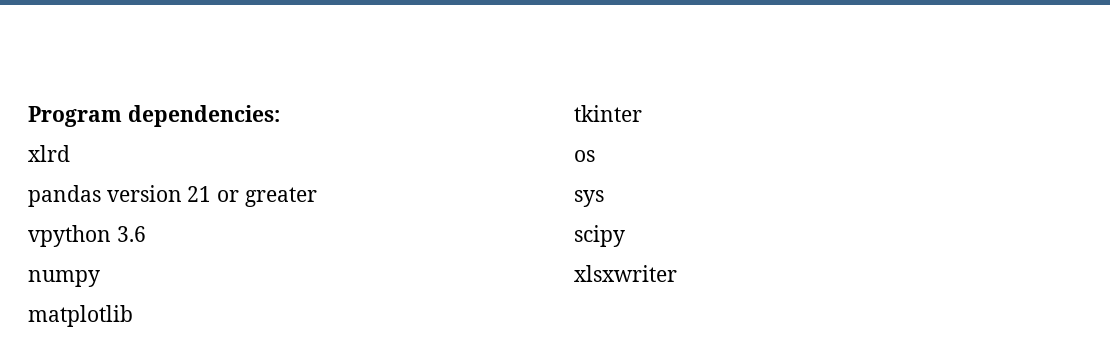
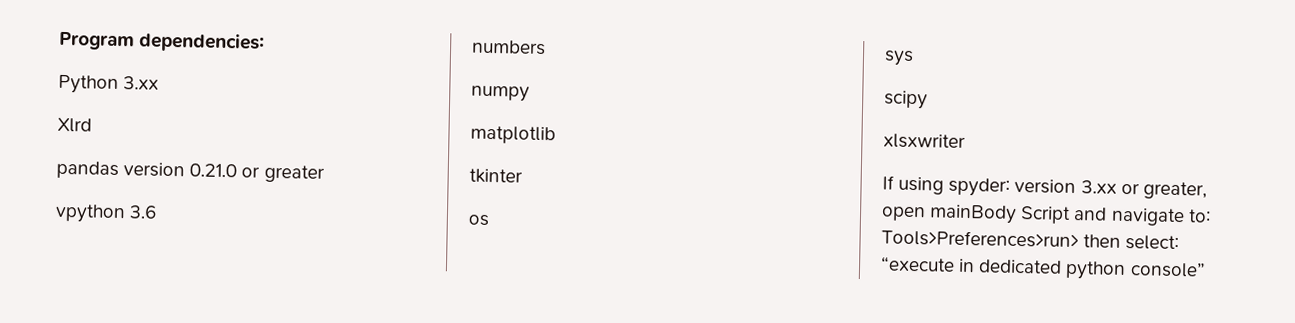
[28,145,70,162] xlrd -> [58,74,160,95] [57,117,92,133] Python 3.xx // Xlrd
[187,186,212,202] 21 -> [189,163,238,178] 0.21.0
(146, 234) none -> [472,39,546,56] // numbers
(677, 273) none -> [882,175,1207,200] [881,204,1211,227] [881,229,1180,251] [880,256,1206,281] // If using spyder: version 3.xx or greater, open mainBody Script and navigate to: Tools>Preferences>run> then select: “execute in dedicated python console”

